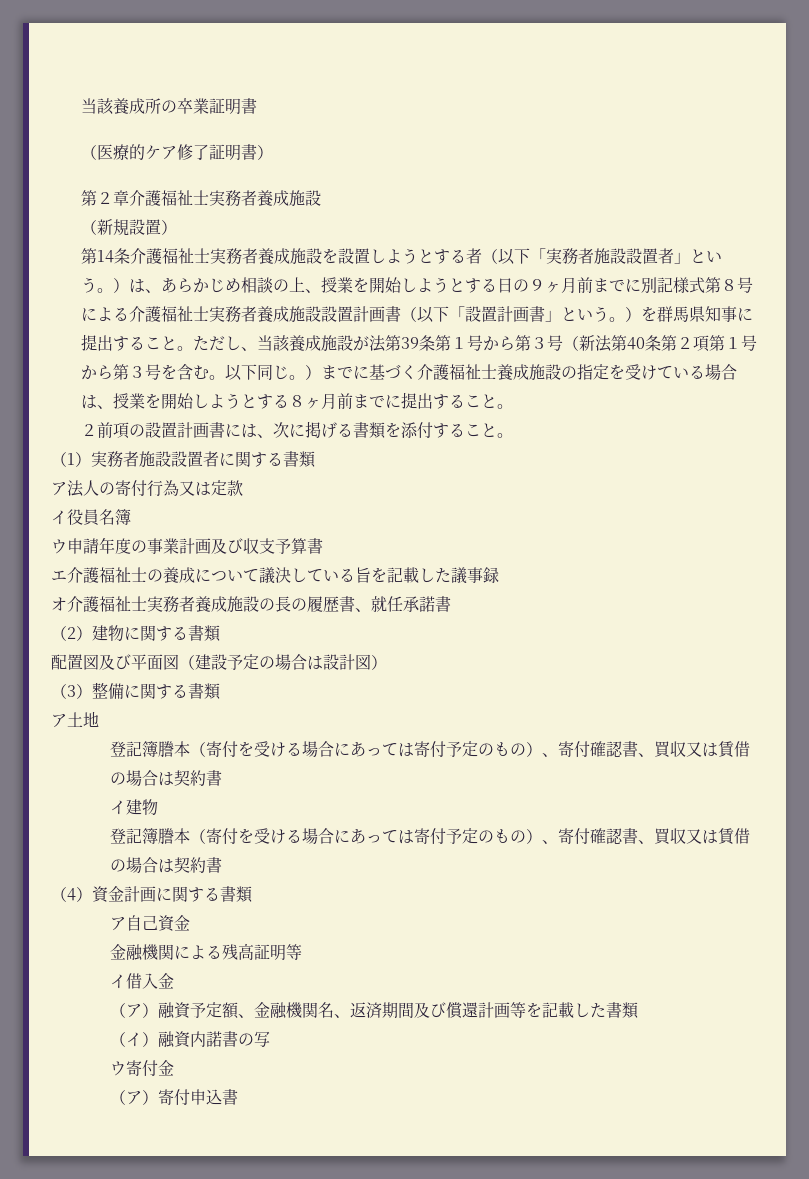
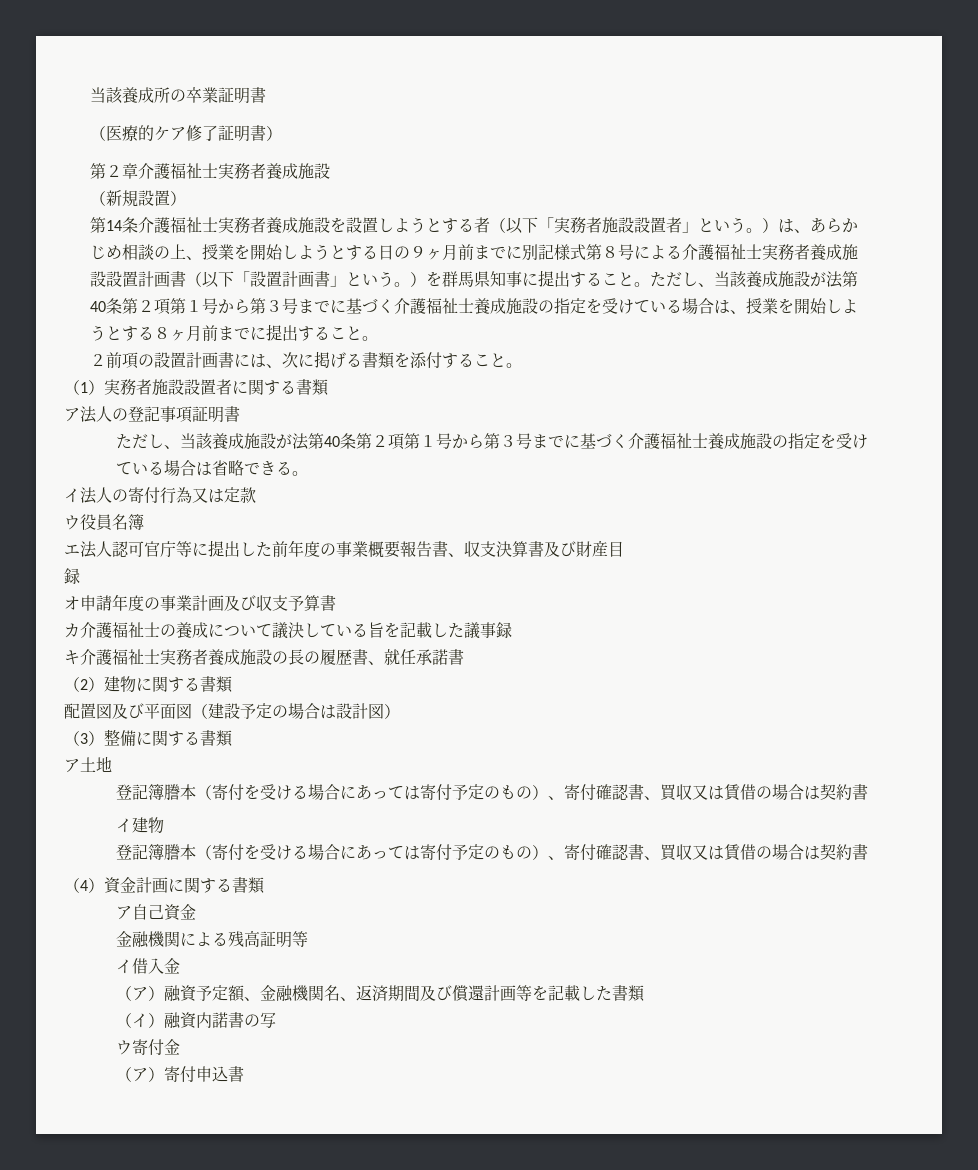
[400,335,757,352] [80,364,321,381] 39条第１号から第３号（新法第40条第２項第１号から第３号を含む。以下同じ。） -> [89,298,298,315] 40条第２項第１号から第３号
(115, 488) none -> [128,406,240,423] [115,433,868,450] [115,460,308,476] [64,487,128,504] 登記事項証明書 // ただし、当該養成施設が法第40条第２項第１号から第３号までに基づく介護福祉士養成施設の指定を受けている場合は省略できる。 // イ法人の
[51,510,67,525] イ -> [64,515,80,530] ウ
[51,539,67,554] ウ -> [64,540,624,558] [64,568,80,584] [64,596,80,610] エ法人認可官庁等に提出した前年度の事業概要報告書、収支決算書及び財産目 // 録 // オ
[51,570,67,581] エ -> [64,623,80,638] カ
[51,597,67,611] オ -> [64,650,80,665] キ

